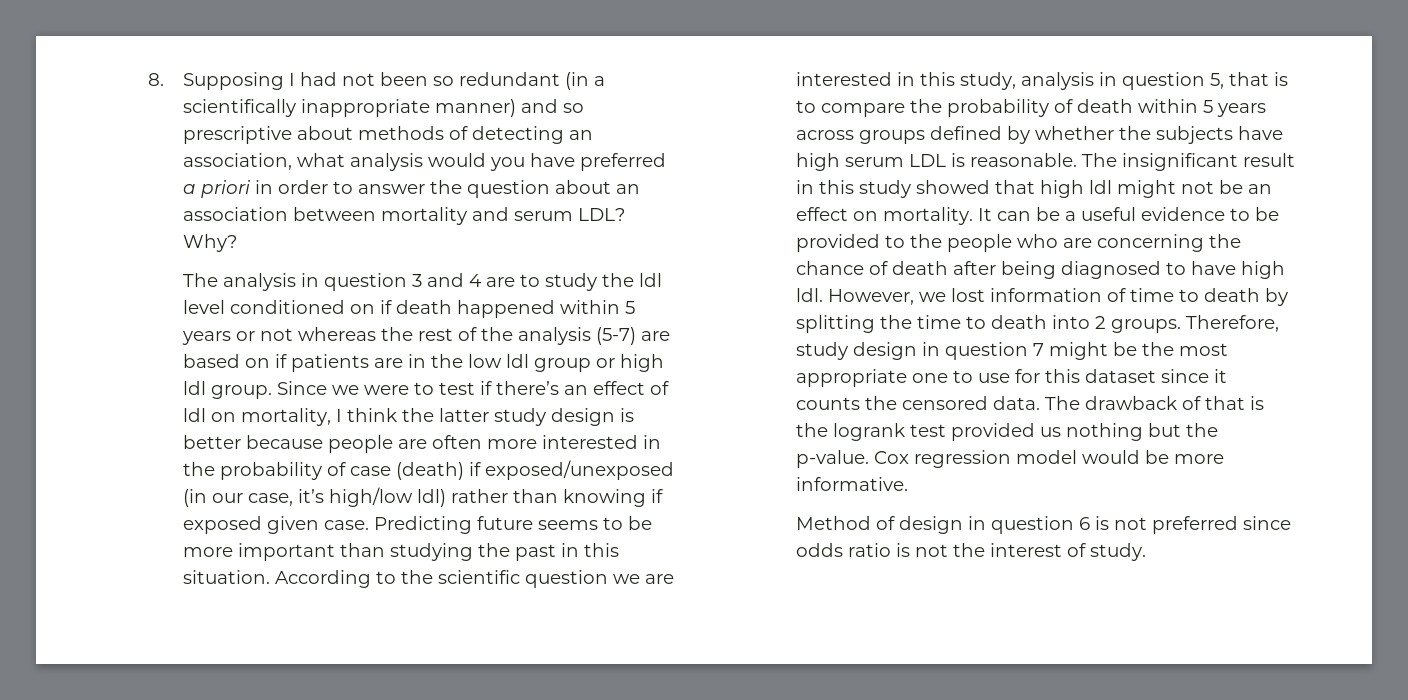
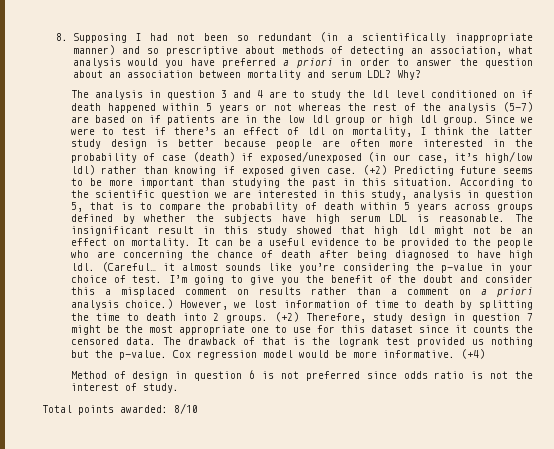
(369, 525) none -> [363,165,388,175] (+2)
(823, 295) none -> [101,262,533,273] [70,275,534,285] [70,287,533,297] [70,299,174,310] (Careful… it almost sounds like you’re considering the p-value in your choice of test. I’m going to give you the benefit of the doubt and consider this a misplaced comment on results rather than a comment on a priori analysis choice.)
(1181, 326) none -> [275,312,300,322] (+2)
(908, 484) none -> [460,349,485,359] (+4)
(1146, 552) none -> [42,403,198,415] // Total points awarded: 8/10

